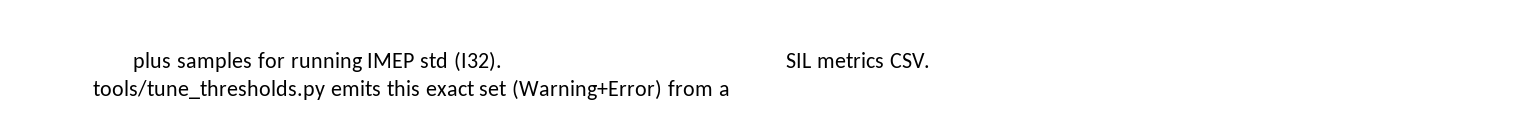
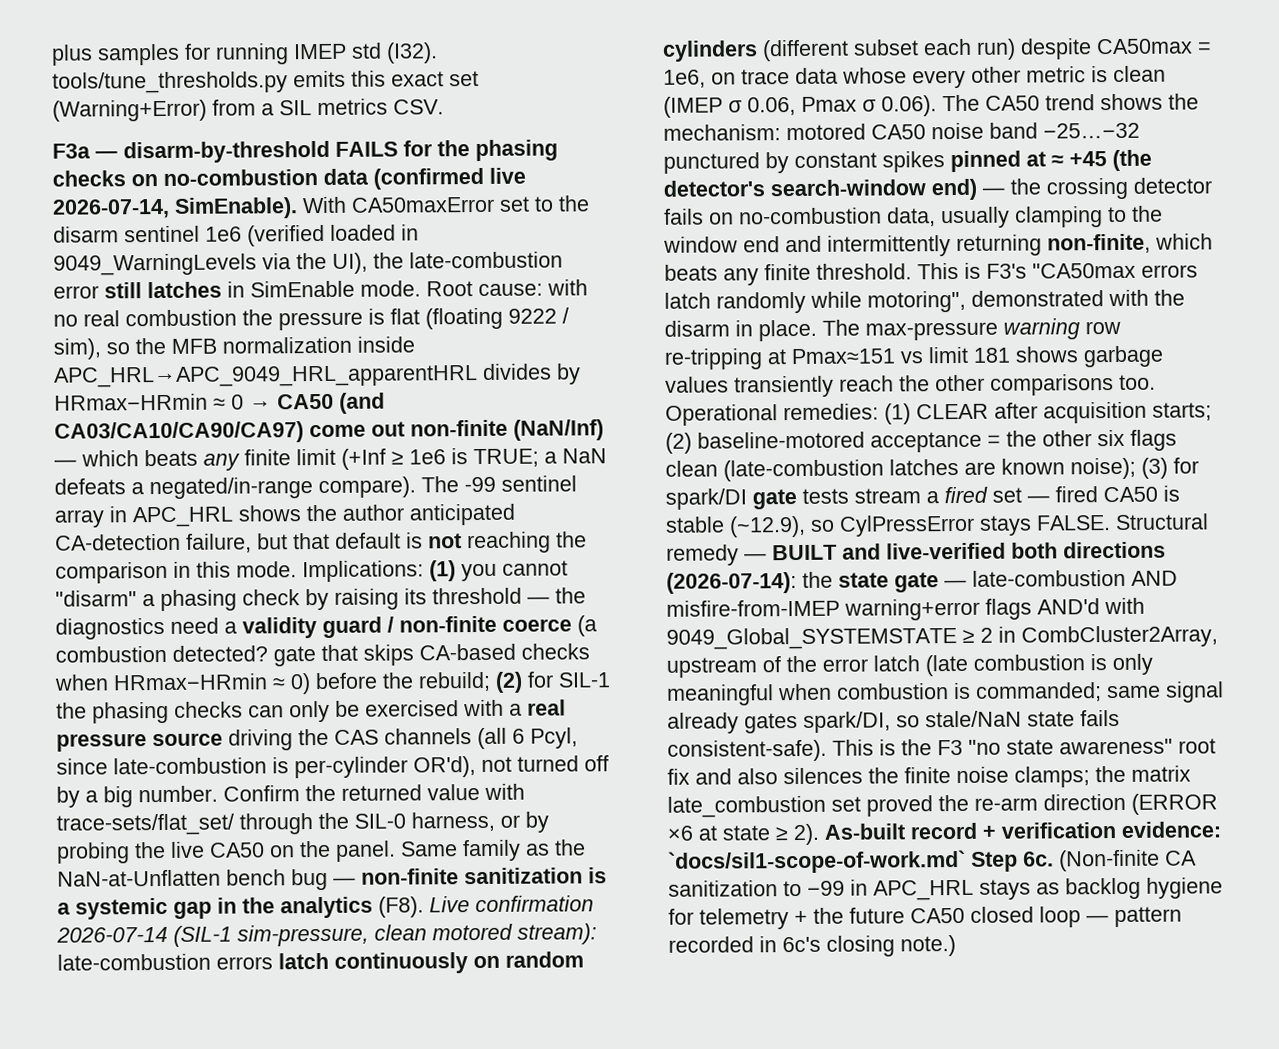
(930, 60) none -> [52,139,558,164] [52,167,526,190] [52,195,590,219] [53,224,419,247] [53,251,563,276] [53,279,588,299] [53,307,569,331] [53,336,415,360] [54,363,581,388] [54,392,385,414] [54,419,604,444] [54,448,607,471] [54,475,577,500] [54,503,515,528] [55,531,587,554] [55,560,568,584] [55,587,586,612] [55,615,597,640] [55,643,590,667] [54,671,611,695] [56,699,566,724] [56,727,578,752] [56,755,609,779] [56,783,525,808] [56,811,549,836] [56,839,586,864] [57,867,607,891] [57,895,594,920] [56,923,597,947] [57,951,584,974] [662,38,1212,62] [663,65,1166,89] [663,93,1199,118] [663,122,1140,141] [663,149,1152,174] [663,177,1212,201] [664,205,1163,229] [663,233,1213,257] [664,262,1198,286] [664,289,1185,314] [664,318,1121,342] [664,345,1164,370] [665,374,1156,398] [665,401,1212,426] [665,429,1177,454] [665,457,1199,482] [665,485,1180,510] [665,513,1209,538] [666,541,1166,566] [666,569,1178,594] [666,597,1145,621] [666,625,1218,650] [666,653,1153,678] [667,681,1224,706] [667,709,1120,734] [667,738,1216,762] [667,765,1191,788] [667,793,1218,818] [667,821,1221,846] [668,849,1197,874] [668,877,1223,901] [668,906,1182,930] [668,935,956,957] // F3a — disarm-by-threshold FAILS for the phasing checks on no-combustion data (confirmed live 2026-07-14, SimEnable). With CA50maxError set to the disarm sentinel 1e6 (verified loaded in 9049_WarningLevels via the UI), the late-combustion error still latches in SimEnable mode. Root cause: with no real combustion the pressure is flat (floating 9222 / sim), so the MFB normalization inside APC_HRL→APC_9049_HRL_apparentHRL divides by HRmax−HRmin ≈ 0 → CA50 (and CA03/CA10/CA90/CA97) come out non-finite (NaN/Inf) — which beats any finite limit (+Inf ≥ 1e6 is TRUE; a NaN defeats a negated/in-range compare). The -99 sentinel array in APC_HRL shows the author anticipated CA-detection failure, but that default is not reaching the comparison in this mode. Implications: (1) you cannot "disarm" a phasing check by raising its threshold — the diagnostics need a validity guard / non-finite coerce (a combustion detected? gate that skips CA-based checks when HRmax−HRmin ≈ 0) before the rebuild; (2) for SIL-1 the phasing checks can only be exercised with a real pressure source driving the CAS channels (all 6 Pcyl, since late-combustion is per-cylinder OR'd), not turned off by a big number. Confirm the returned value with trace-sets/flat_set/ through the SIL-0 harness, or by probing the live CA50 on the panel. Same family as the NaN-at-Unflatten bench bug — non-finite sanitization is a systemic gap in the analytics (F8). Live confirmation 2026-07-14 (SIL-1 sim-pressure, clean motored stream): late-combustion errors latch continuously on random cylinders (different subset each run) despite CA50max = 1e6, on trace data whose every other metric is clean (IMEP σ 0.06, Pmax σ 0.06). The CA50 trend shows the mechanism: motored CA50 noise band −25…−32 punctured by constant spikes pinned at ≈ +45 (the detector's search-window end) — the crossing detector fails on no-combustion data, usually clamping to the window end and intermittently returning non-finite, which beats any finite threshold. This is F3's "CA50max errors latch randomly while motoring", demonstrated with the disarm in place. The max-pressure warning row re-tripping at Pmax≈151 vs limit 181 shows garbage values transiently reach the other comparisons too. Operational remedies: (1) CLEAR after acquisition starts; (2) baseline-motored acceptance = the other six flags clean (late-combustion latches are known noise); (3) for spark/DI gate tests stream a fired set — fired CA50 is stable (~12.9), so CylPressError stays FALSE. Structural remedy — BUILT and live-verified both directions (2026-07-14): the state gate — late-combustion AND misfire-from-IMEP warning+error flags AND'd with 9049_Global_SYSTEMSTATE ≥ 2 in CombCluster2Array, upstream of the error latch (late combustion is only meaningful when combustion is commanded; same signal already gates spark/DI, so stale/NaN state fails consistent-safe). This is the F3 "no state awareness" root fix and also silences the finite noise clamps; the matrix late_combustion set proved the re-arm direction (ERROR ×6 at state ≥ 2). As-built record + verification evidence: `docs/sil1-scope-of-work.md` Step 6c. (Non-finite CA sanitization to −99 in APC_HRL stays as backlog hygiene for telemetry + the future CA50 closed loop — pattern recorded in 6c's closing note.)

